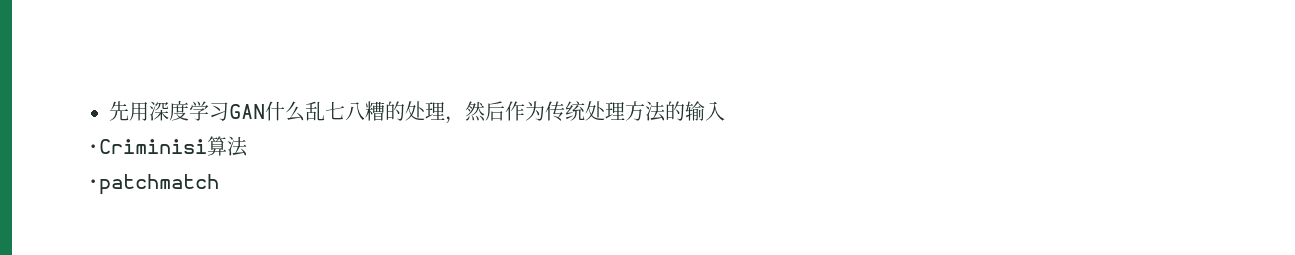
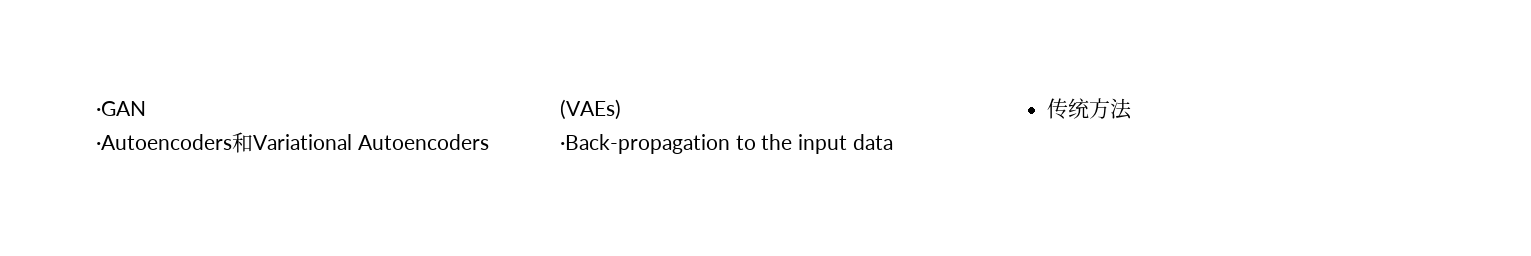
[109,100,725,124] [87,136,248,157] [87,174,219,195] 先用深度学习GAN什么乱七八糟的处理，然后作为传统处理方法的输入 // ·Criminisi算法 // ·patchmatch -> [96,101,146,116] [96,132,489,153] [560,99,621,120] [560,134,893,154] [1047,98,1133,120] ·GAN // ·Autoencoders和Variational Autoencoders (VAEs) // ·Back-propagation to the input data // 传统方法

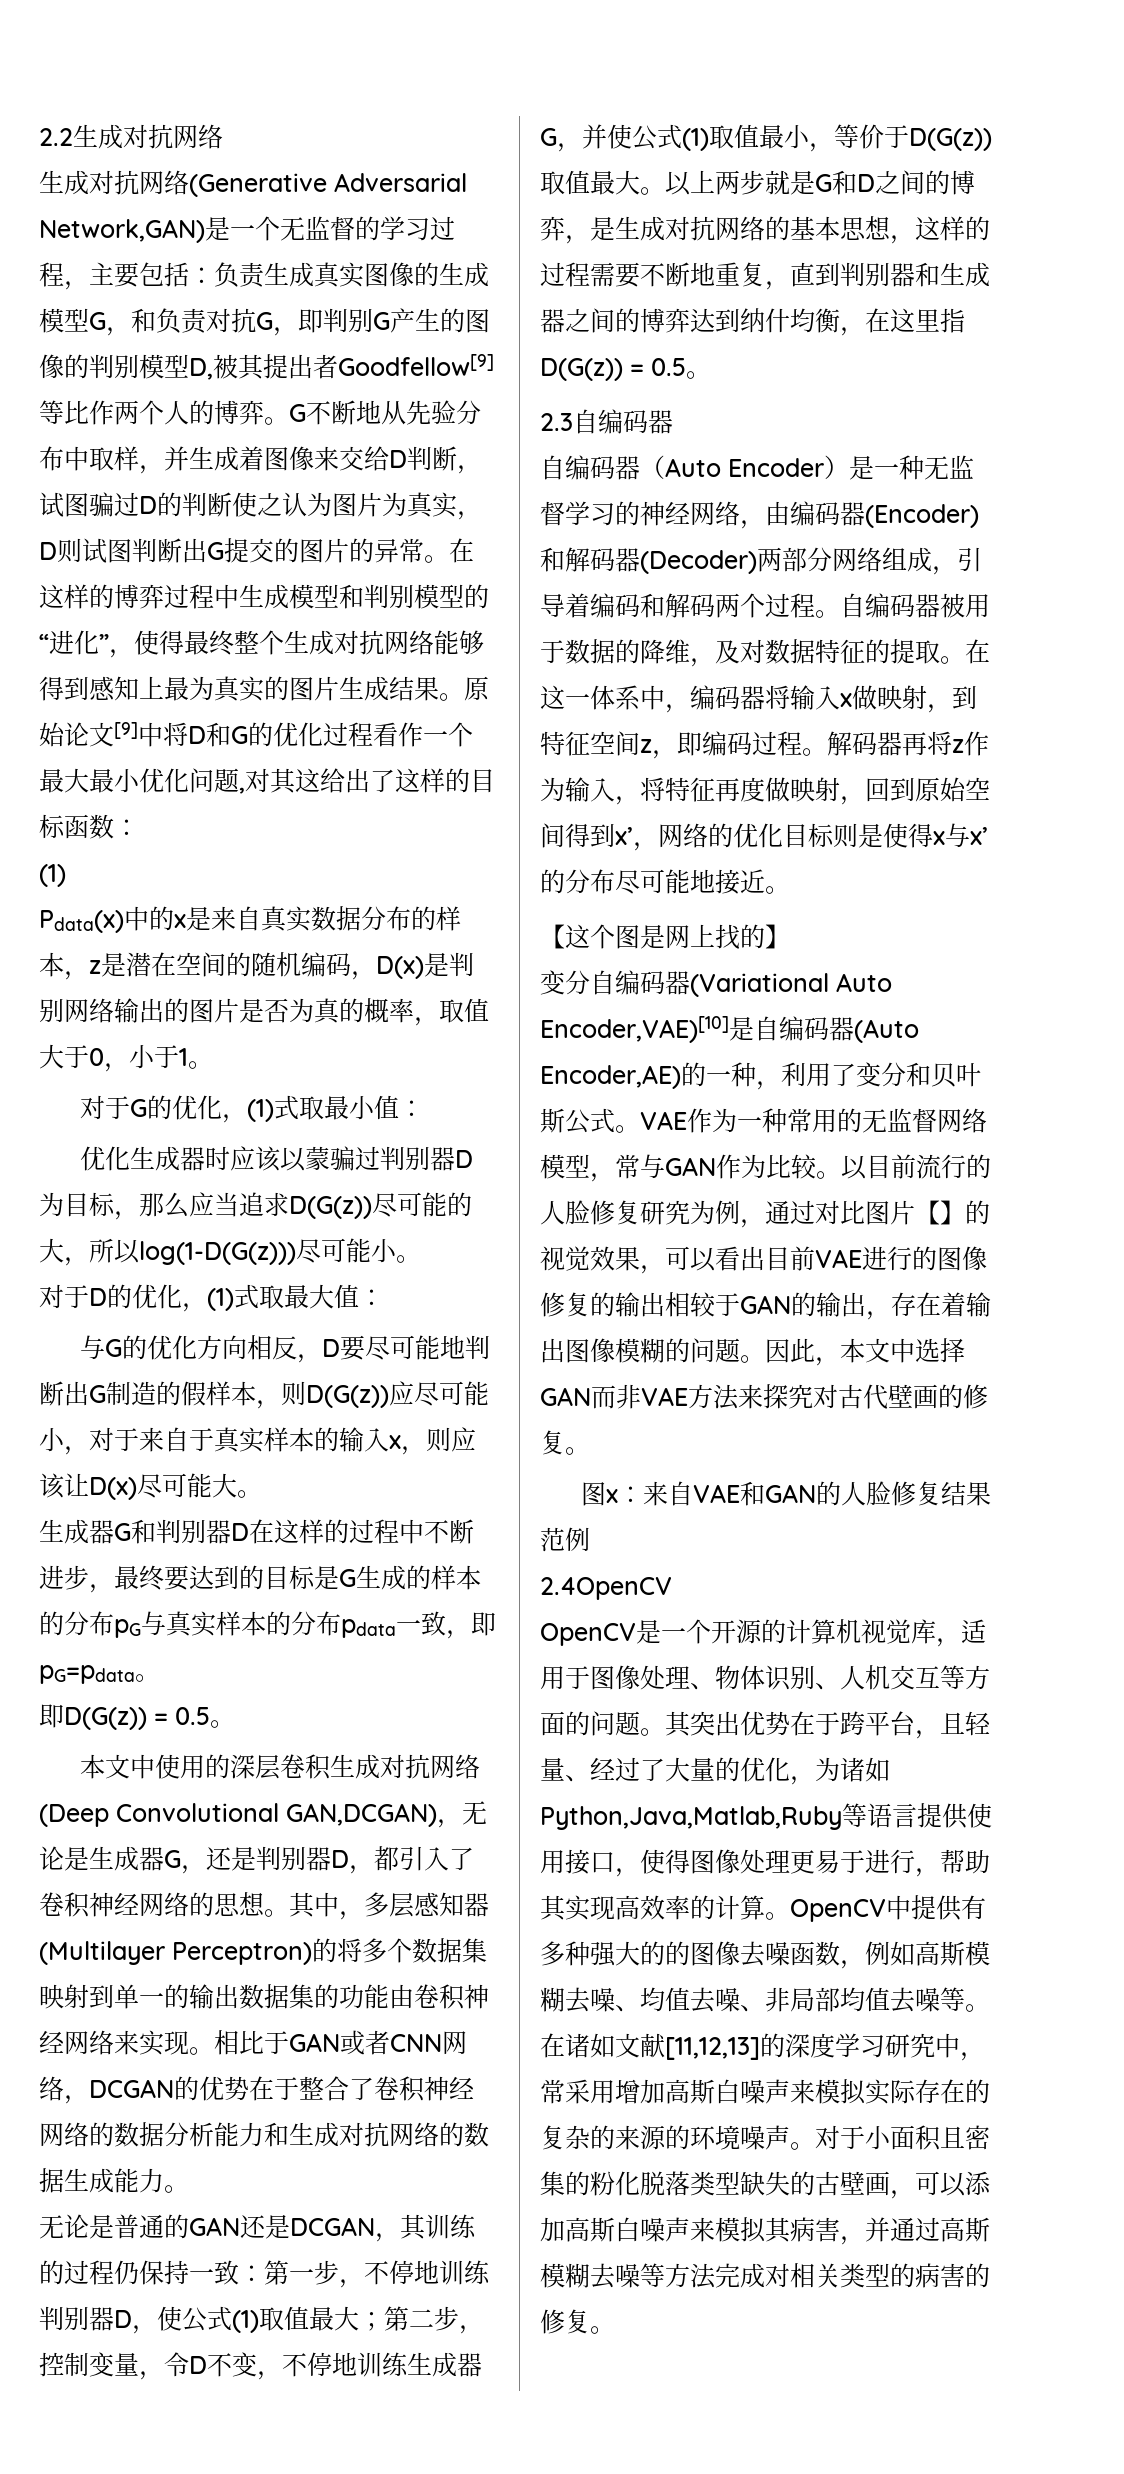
[96,101,146,116] [96,132,489,153] [560,99,621,120] [560,134,893,154] [1047,98,1133,120] ·GAN // ·Autoencoders和Variational Autoencoders (VAEs) // ·Back-propagation to the input data // 传统方法 -> [39,124,223,149] [39,170,467,197] [39,216,455,243] [39,262,489,290] [39,308,490,336] [39,354,494,380] [39,400,481,425] [39,446,482,474] [39,492,482,520] [39,538,474,563] [39,584,489,609] [39,630,484,658] [39,676,489,702] [39,722,473,747] [39,768,495,794] [39,814,139,839] [39,864,66,887] [39,906,461,933] [39,952,474,980] [39,998,489,1026] [39,1044,213,1072] [79,1095,424,1123] [79,1146,473,1172] [39,1192,472,1220] [39,1238,421,1266] [39,1284,384,1312] [79,1335,490,1363] [39,1381,489,1409] [39,1427,476,1455] [39,1473,262,1500] [39,1519,474,1544] [39,1565,481,1593] [39,1611,496,1639] [39,1665,160,1684] [39,1704,235,1730] [79,1754,480,1780] [39,1801,487,1828] [39,1846,474,1874] [39,1892,489,1920] [39,1938,487,1965] [39,1984,489,2010] [39,2030,467,2056] [39,2076,474,2104] [39,2122,489,2147] [39,2168,189,2193] [39,2214,476,2242] [39,2260,490,2288] [39,2306,484,2334] [39,2352,482,2380] [540,124,992,152] [540,170,975,196] [540,216,990,244] [540,262,990,290] [540,308,965,336] [540,358,711,381] [540,409,673,434] [540,455,974,480] [540,501,979,529] [540,547,982,575] [540,593,990,618] [540,639,990,667] [540,685,977,713] [540,731,989,759] [540,777,990,805] [540,823,988,851] [540,869,790,895] [540,924,790,949] [540,970,892,997] [540,1016,919,1043] [540,1062,981,1090] [540,1108,987,1134] [540,1154,991,1182] [540,1200,990,1228] [540,1246,987,1274] [540,1292,991,1320] [540,1338,965,1366] [540,1384,988,1410] [540,1430,590,1455] [580,1481,991,1506] [540,1527,590,1552] [540,1577,672,1600] [540,1619,986,1647] [540,1665,990,1691] [540,1711,991,1739] [540,1757,890,1785] [540,1803,992,1830] [540,1849,990,1877] [540,1895,986,1922] [540,1941,990,1969] [540,1987,990,2013] [540,2033,985,2061] [540,2079,990,2105] [540,2125,990,2151] [540,2171,991,2199] [540,2217,990,2245] [540,2263,990,2289] [540,2309,615,2334] 2.2生成对抗网络 // 生成对抗网络(Generative Adversarial Network,GAN)是一个无监督的学习过程，主要包括：负责生成真实图像的生成模型G，和负责对抗G，即判别G产生的图像的判别模型D,被其提出者Goodfellow[9]等比作两个人的博弈。G不断地从先验分布中取样，并生成着图像来交给D判断，试图骗过D的判断使之认为图片为真实，D则试图判断出G提交的图片的异常。在这样的博弈过程中生成模型和判别模型的“进化”，使得最终整个生成对抗网络能够得到感知上最为真实的图片生成结果。原始论文[9]中将D和G的优化过程看作一个最大最小优化问题,对其这给出了这样的目标函数： // (1) // Pdata(x)中的x是来自真实数据分布的样本，z是潜在空间的随机编码，D(x)是判别网络输出的图片是否为真的概率，取值大于0，小于1。 // 对于G的优化，(1)式取最小值： // 优化生成器时应该以蒙骗过判别器D为目标，那么应当追求D(G(z))尽可能的大，所以log(1-D(G(z)))尽可能小。 // 对于D的优化，(1)式取最大值： // 与G的优化方向相反，D要尽可能地判断出G制造的假样本，则D(G(z))应尽可能小，对于来自于真实样本的输入x，则应该让D(x)尽可能大。 // 生成器G和判别器D在这样的过程中不断进步，最终要达到的目标是G生成的样本的分布pG与真实样本的分布pdata一致，即pG=pdata。 // 即D(G(z)) = 0.5。 // 本文中使用的深层卷积生成对抗网络(Deep Convolutional GAN,DCGAN)，无论是生成器G，还是判别器D，都引入了卷积神经网络的思想。其中，多层感知器(Multilayer Perceptron)的将多个数据集映射到单一的输出数据集的功能由卷积神经网络来实现。相比于GAN或者CNN网络，DCGAN的优势在于整合了卷积神经网络的数据分析能力和生成对抗网络的数据生成能力。 // 无论是普通的GAN还是DCGAN，其训练的过程仍保持一致：第一步，不停地训练判别器D，使公式(1)取值最大；第二步，控制变量，令D不变，不停地训练生成器G，并使公式(1)取值最小，等价于D(G(z))取值最大。以上两步就是G和D之间的博弈，是生成对抗网络的基本思想，这样的过程需要不断地重复，直到判别器和生成器之间的博弈达到纳什均衡，在这里指D(G(z)) = 0.5。 // 2.3自编码器 // 自编码器（Auto Encoder）是一种无监督学习的神经网络，由编码器(Encoder)和解码器(Decoder)两部分网络组成，引导着编码和解码两个过程。自编码器被用于数据的降维，及对数据特征的提取。在这一体系中，编码器将输入x做映射，到特征空间z，即编码过程。解码器再将z作为输入，将特征再度做映射，回到原始空间得到x’，网络的优化目标则是使得x与x’的分布尽可能地接近。 // 【这个图是网上找的】 // 变分自编码器(Variational Auto Encoder,VAE)[10]是自编码器(Auto Encoder,AE)的一种，利用了变分和贝叶斯公式。VAE作为一种常用的无监督网络模型，常与GAN作为比较。以目前流行的人脸修复研究为例，通过对比图片【】的视觉效果，可以看出目前VAE进行的图像修复的输出相较于GAN的输出，存在着输出图像模糊的问题。因此，本文中选择GAN而非VAE方法来探究对古代壁画的修复。 // 图x：来自VAE和GAN的人脸修复结果范例 // 2.4OpenCV // OpenCV是一个开源的计算机视觉库，适用于图像处理、物体识别、人机交互等方面的问题。其突出优势在于跨平台，且轻量、经过了大量的优化，为诸如Python,Java,Matlab,Ruby等语言提供使用接口，使得图像处理更易于进行，帮助其实现高效率的计算。OpenCV中提供有多种强大的的图像去噪函数，例如高斯模糊去噪、均值去噪、非局部均值去噪等。在诸如文献[11,12,13]的深度学习研究中，常采用增加高斯白噪声来模拟实际存在的复杂的来源的环境噪声。对于小面积且密集的粉化脱落类型缺失的古壁画，可以添加高斯白噪声来模拟其病害，并通过高斯模糊去噪等方法完成对相关类型的病害的修复。

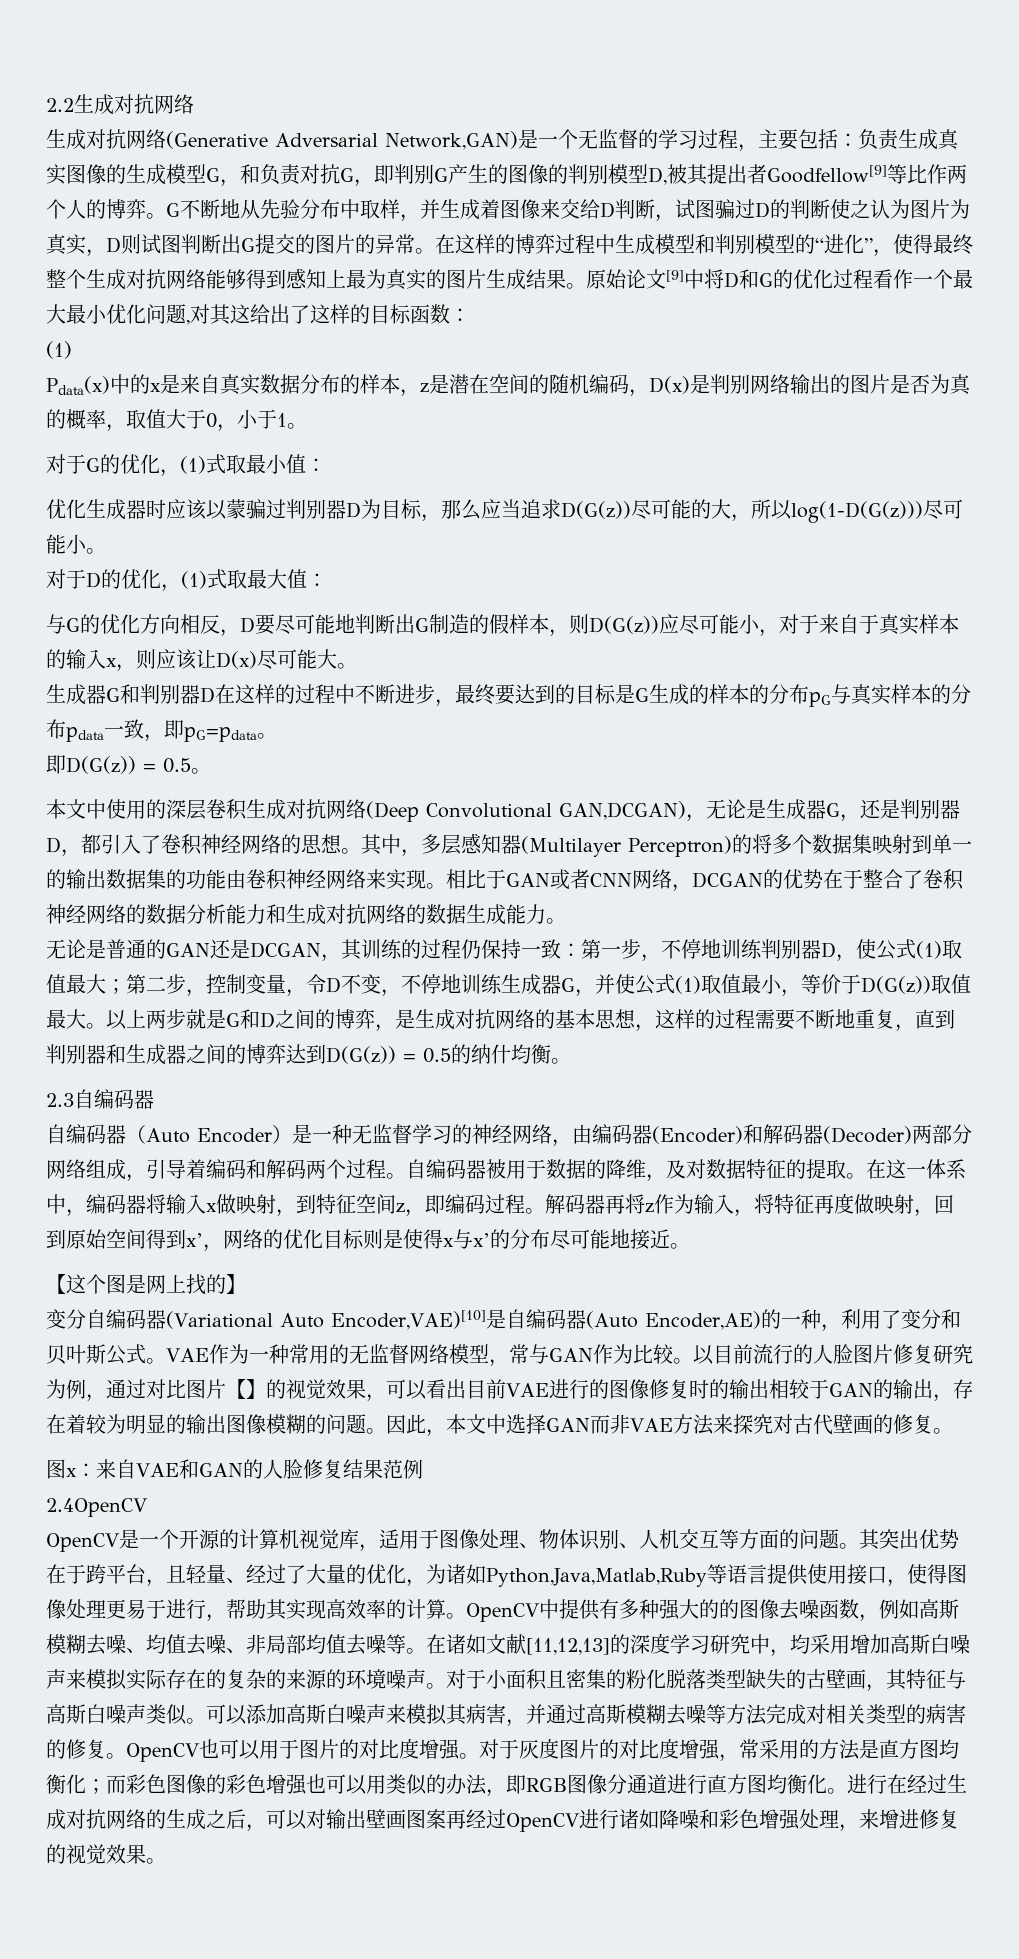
[740,308,965,336] [540,358,686,381] 纳什均衡，在这里指D(G(z)) = 0.5 -> [326,1044,551,1064] D(G(z)) = 0.5的纳什均衡
(590, 1212) none -> [852,1344,893,1364] 图片
(590, 1304) none -> [688,1379,709,1399] 时
(966, 1304) none -> [86,1414,186,1434] 较为明显的
[540,2079,565,2104] 常 -> [790,1634,810,1654] 均
(915, 2194) none -> [886,1669,966,1690] [46,1704,206,1725] 其特征与高斯白噪声类似。
(615, 2330) none -> [126,1738,959,1762] [46,1774,967,1797] [46,1809,959,1832] [46,1844,166,1864] OpenCV也可以用于图片的对比度增强。对于灰度图片的对比度增强，常采用的方法是直方图均衡化；而彩色图像的彩色增强也可以用类似的办法，即RGB图像分通道进行直方图均衡化。进行在经过生成对抗网络的生成之后，可以对输出壁画图案再经过OpenCV进行诸如降噪和彩色增强处理，来增进修复的视觉效果。

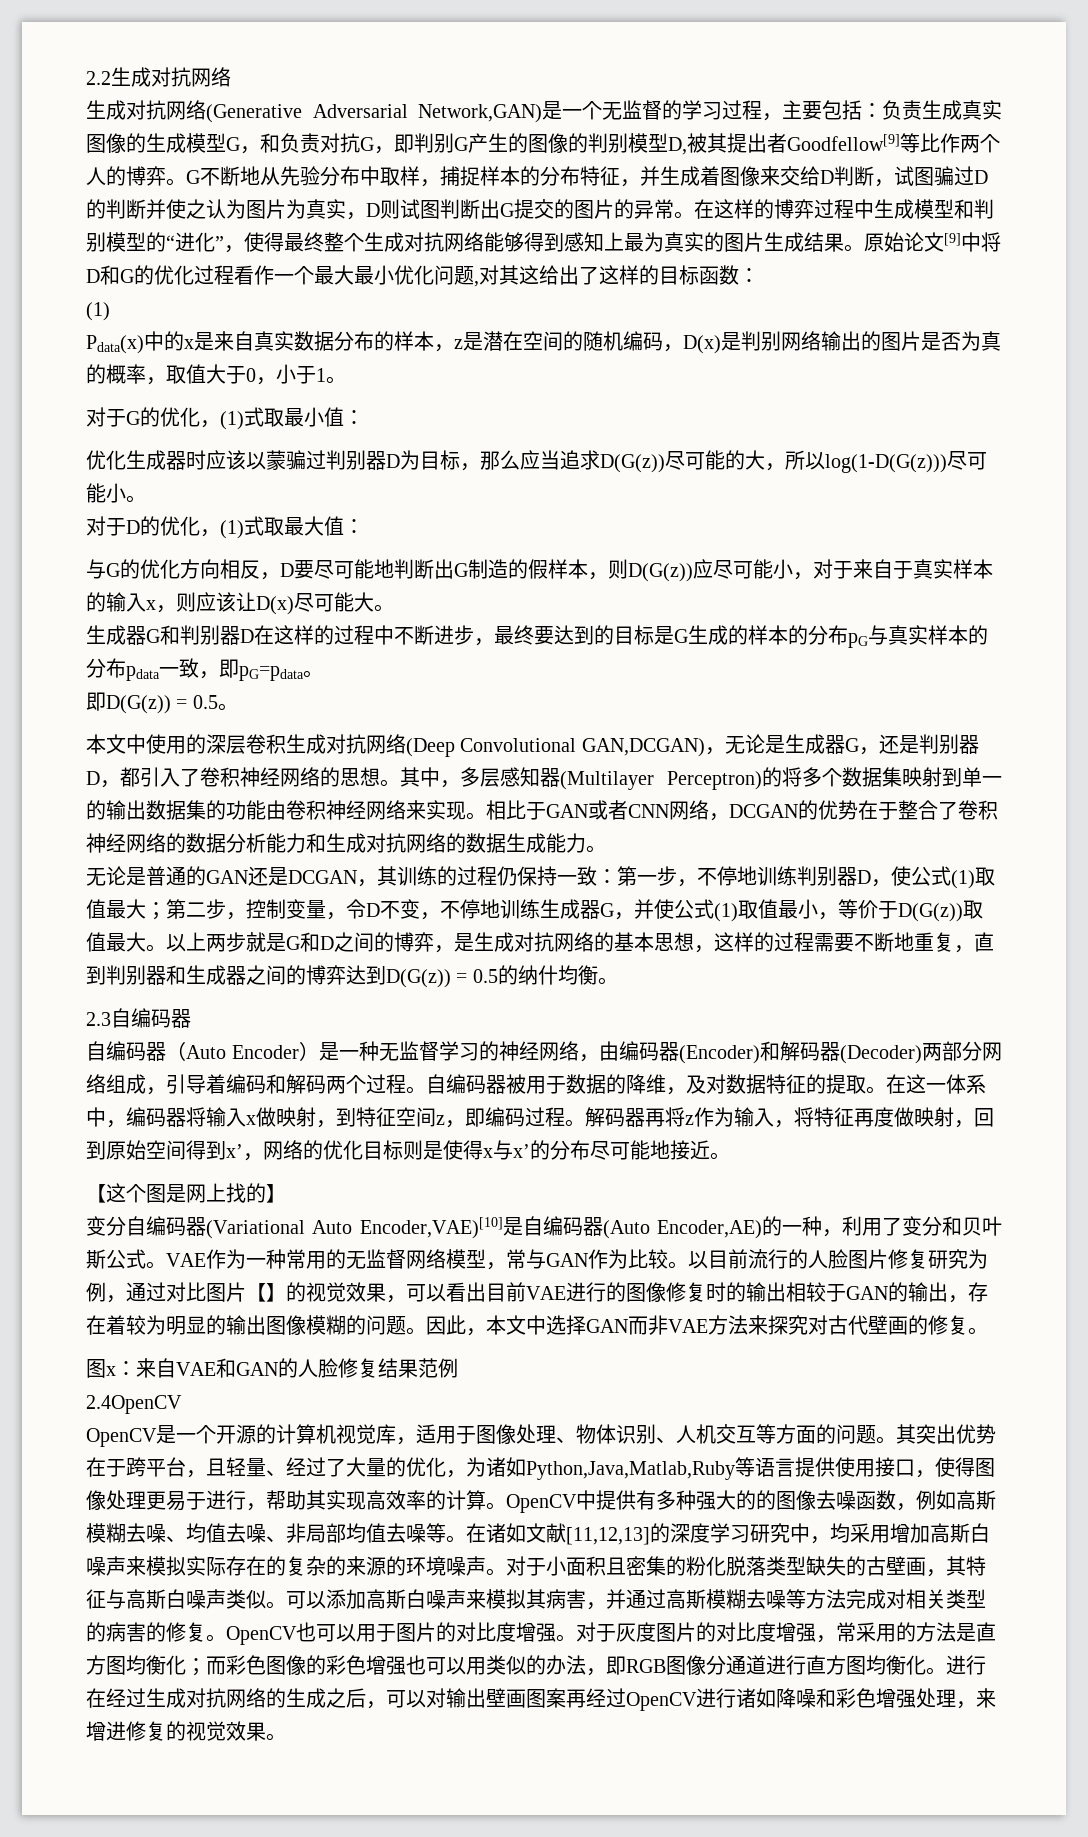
(420, 218) none -> [440,166,640,187] 捕捉样本的分布特征，
(830, 209) none -> [146,199,166,219] 并

